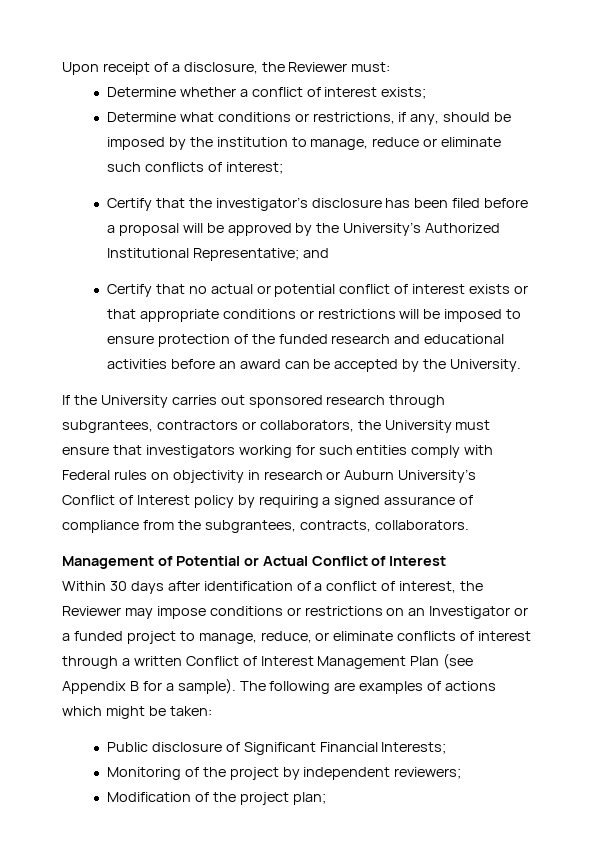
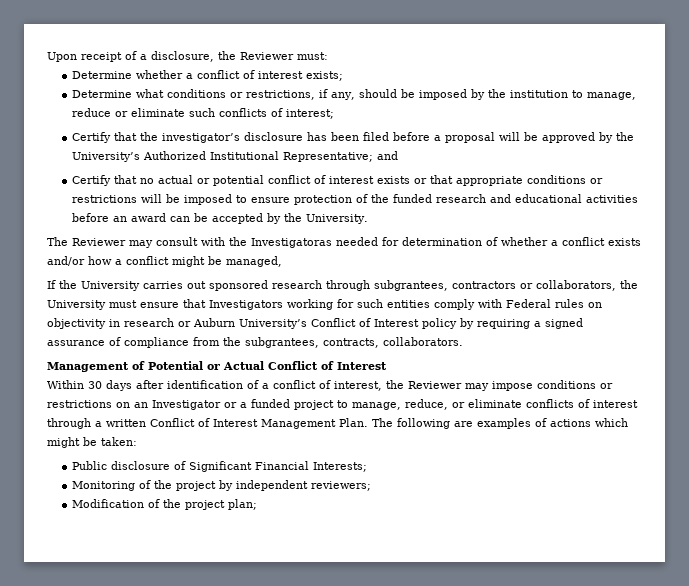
(522, 365) none -> [47,237,641,248] [47,256,282,267] // The Reviewer may consult with the Investigatoras needed for determination of whether a conflict exists and/or how a conflict might be managed,
[145,445,235,458] investigators -> [209,300,283,310] Investigators
[410,653,474,669] [62,678,236,694] Plan (see Appendix B for a sample). -> [339,418,368,427] Plan.

